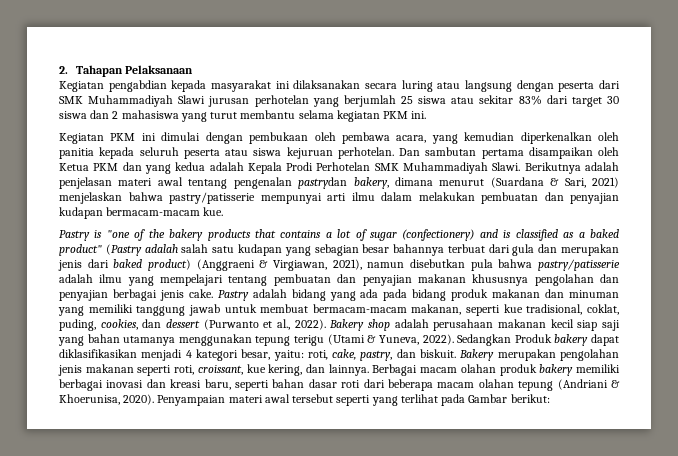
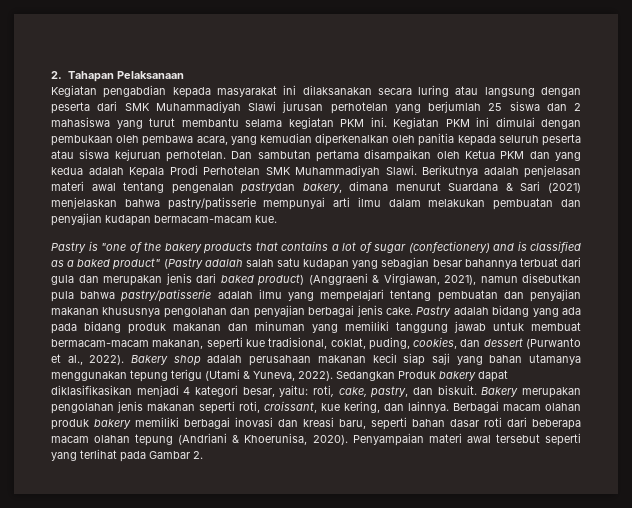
[451,95,620,107] [59,111,87,119] atau sekitar 83% dari target 30 siswa -> (540, 106) none
(427, 115) // -> (387, 122) none
[490,177,620,188] (Suardana & Sari, 2021) -> [448,181,581,193] Suardana & Sari (2021)
[510,394,550,403] berikut: -> [193,451,203,459] 2.

